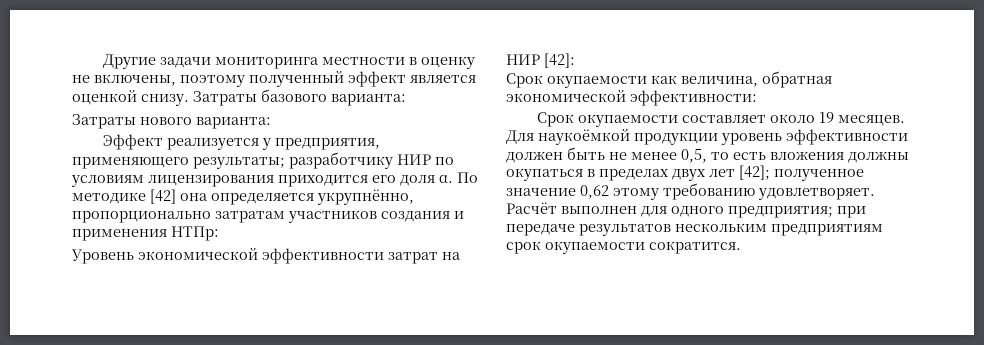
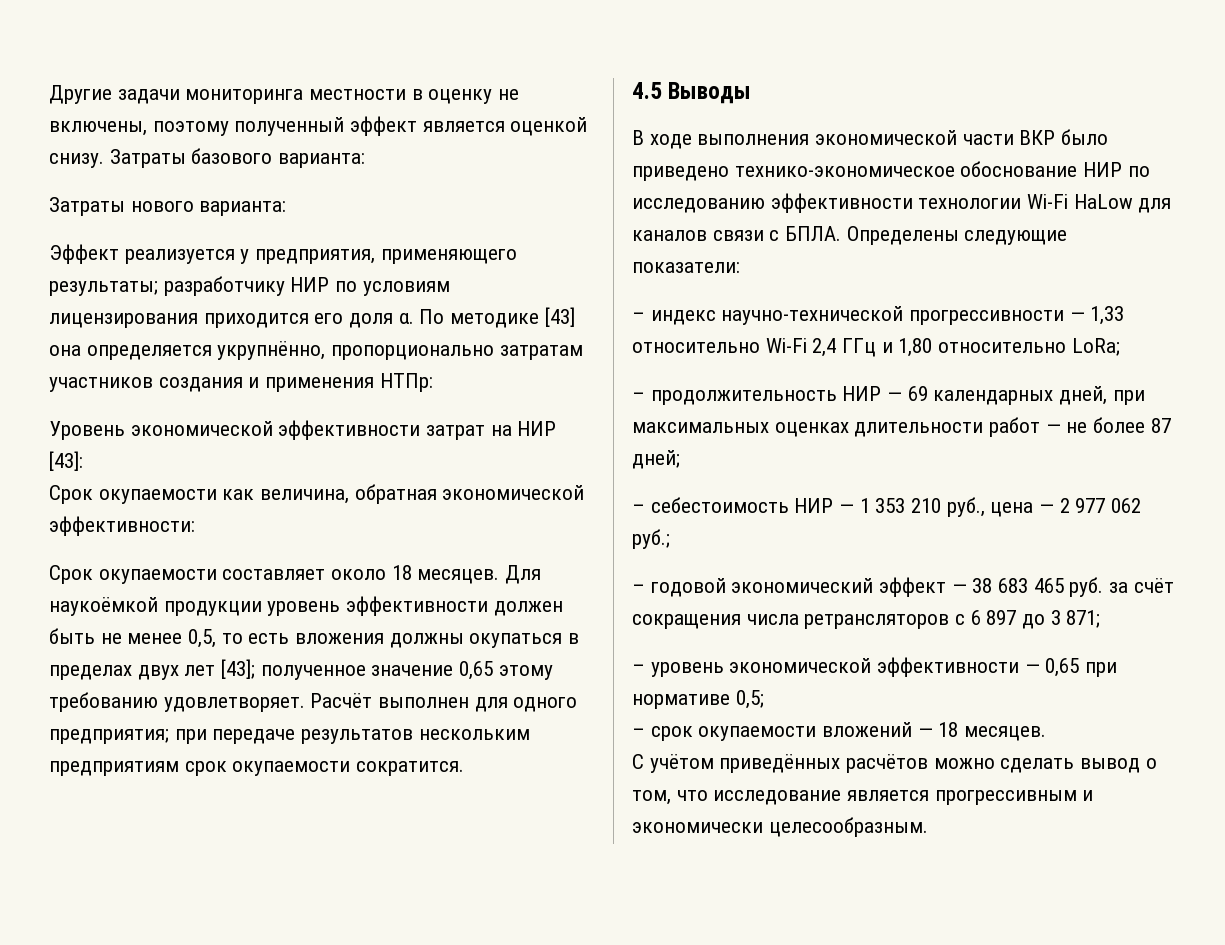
[150,189,176,204] [42] -> [544,307,575,327] [43]
[544,53,575,68] [42]: -> [49,451,83,471] [43]:
[819,112,835,123] 19 -> [391,565,412,580] 18
[739,165,770,180] [42]; -> [221,659,256,679] [43];
[580,185,609,199] 0,62 -> [459,661,494,680] 0,65
(741, 247) none -> [632,82,752,104] [632,129,1109,149] [632,161,1150,181] [632,193,1172,213] [632,226,1068,245] [632,262,740,273] [632,306,1125,325] [632,338,1120,357] [632,386,1145,405] [632,417,1171,437] [632,450,680,469] [632,497,1142,517] [632,529,670,549] [632,577,1174,597] [632,610,1101,629] [632,657,1118,677] [632,690,764,709] [632,722,1047,741] [632,754,1157,773] [632,790,1094,805] [632,817,928,837] // 4.5 Выводы // В ходе выполнения экономической части ВКР было приведено технико-экономическое обоснование НИР по исследованию эффективности технологии Wi-Fi HaLow для каналов связи с БПЛА. Определены следующие показатели: // – индекс научно-технической прогрессивности — 1,33 относительно Wi-Fi 2,4 ГГц и 1,80 относительно LoRa; // – продолжительность НИР — 69 календарных дней, при максимальных оценках длительности работ — не более 87 дней; // – себестоимость НИР — 1 353 210 руб., цена — 2 977 062 руб.; // – годовой экономический эффект — 38 683 465 руб. за счёт сокращения числа ретрансляторов с 6 897 до 3 871; // – уровень экономической эффективности — 0,65 при нормативе 0,5; // – срок окупаемости вложений — 18 месяцев. // С учётом приведённых расчётов можно сделать вывод о том, что исследование является прогрессивным и экономически целесообразным.

